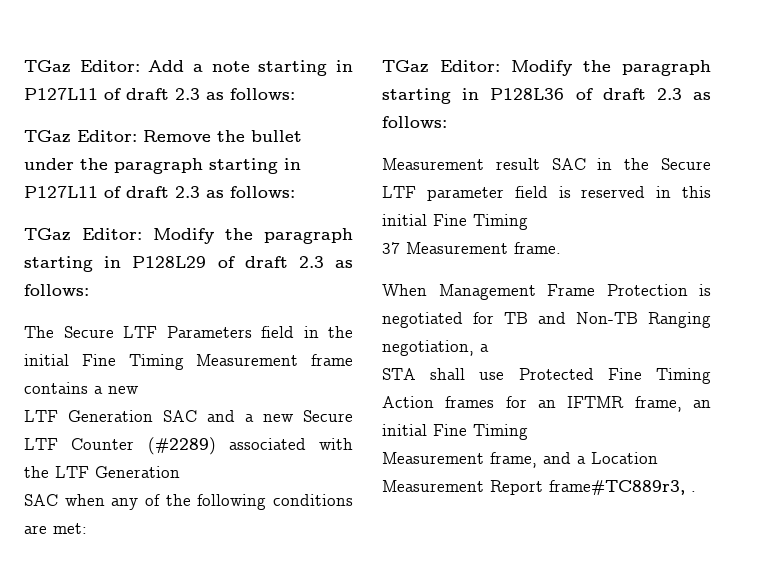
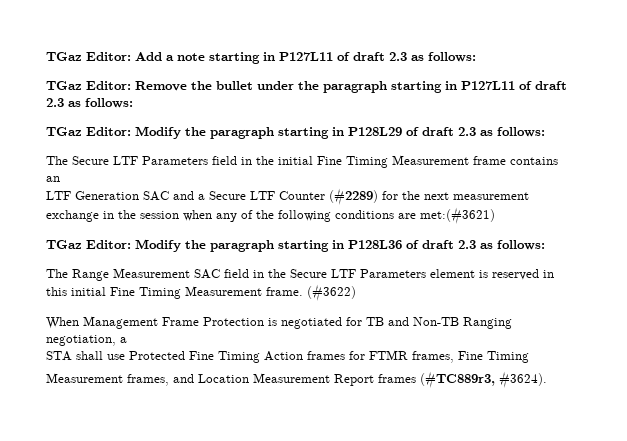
[94,386,139,394] a new -> [46,176,60,182] an
[263,414,294,422] new -> (205, 197) none
[228,438,353,450] [24,466,180,478] [24,494,58,506] associated with the LTF Generation // SAC -> [382,191,529,200] [46,210,179,222] for the next measurement exchange in the session
[53,523,87,534] met: -> [420,207,495,224] met:(#3621)
[382,158,586,170] Measurement result SAC -> [46,268,249,281] The Range Measurement SAC field
[426,186,548,201] parameter field -> [360,269,475,278] Parameters element
[382,242,400,254] // 37 -> (181, 293) none
(561, 248) none -> [307,284,356,301] (#3622)
[538,396,711,412] [382,424,528,440] [382,452,658,468] [382,480,696,495] an IFTMR frame, an initial Fine Timing // Measurement frame, and a Location Measurement Report frame#TC889r3, . -> [369,350,529,363] [46,371,547,388] FTMR frames, Fine Timing // Measurement frames, and Location Measurement Report frames (#TC889r3, #3624).

